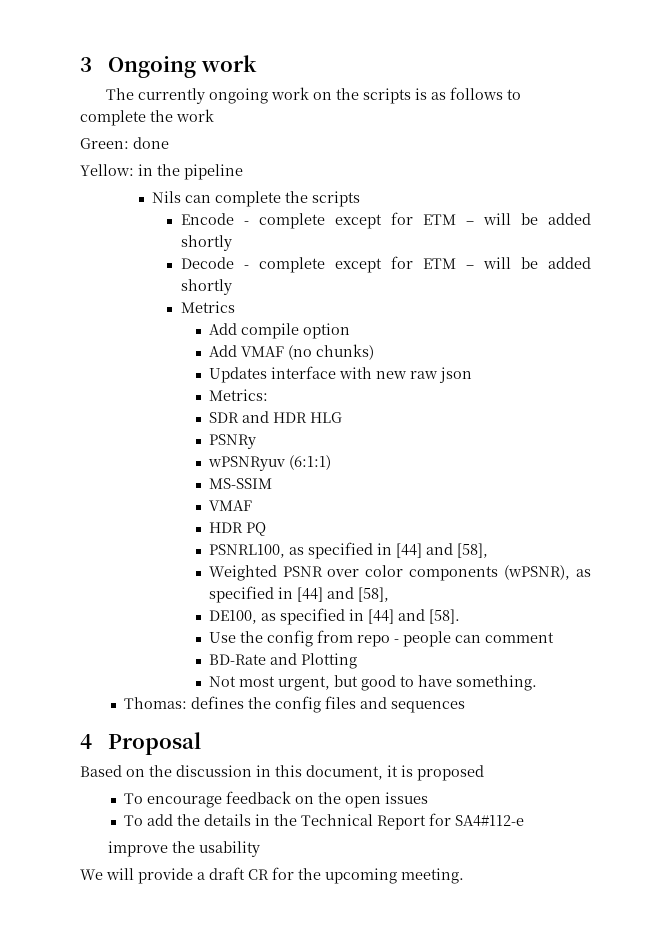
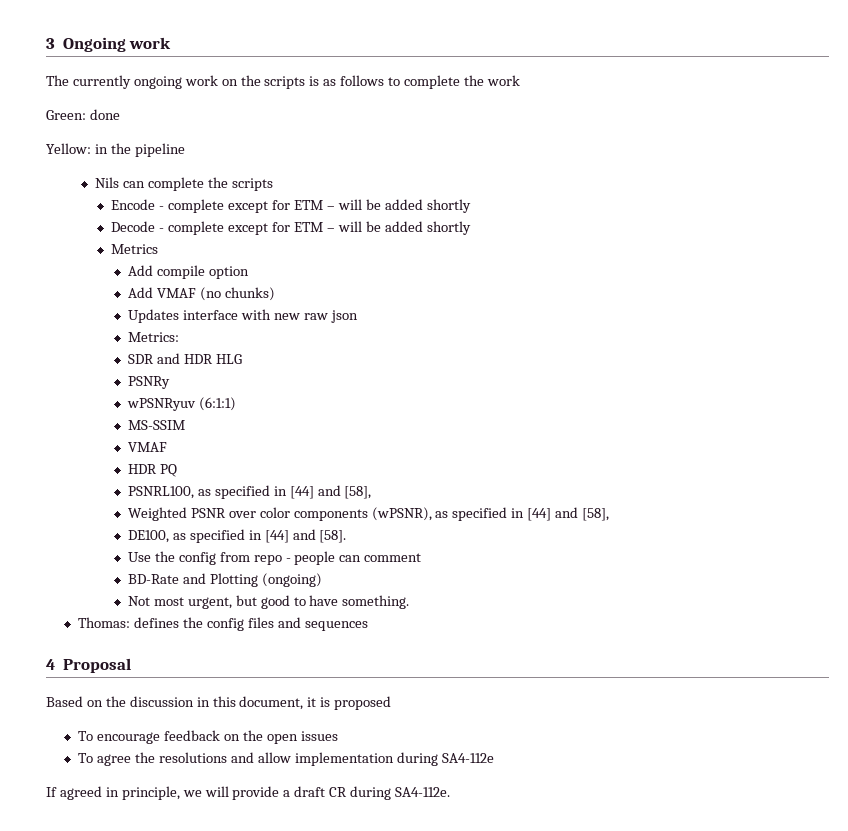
(357, 661) none -> [261,573,322,587] (ongoing)
[147,813,525,830] [108,841,261,857] [80,869,103,880] add the details in the Technical Report for SA4#112-e // improve the usability // We -> [97,752,494,766] [46,786,202,800] agree the resolutions and allow implementation during SA4-112e // If agreed in principle, we
[272,867,464,884] for the upcoming meeting. -> [350,786,451,800] during SA4-112e.

